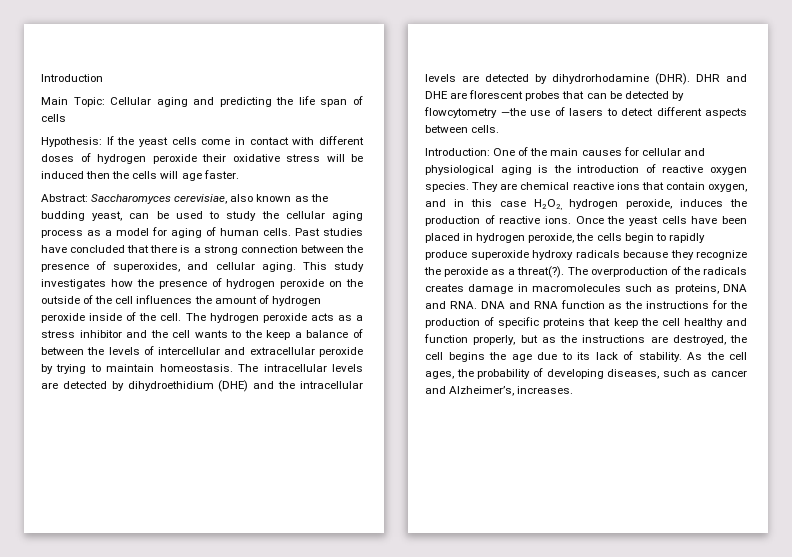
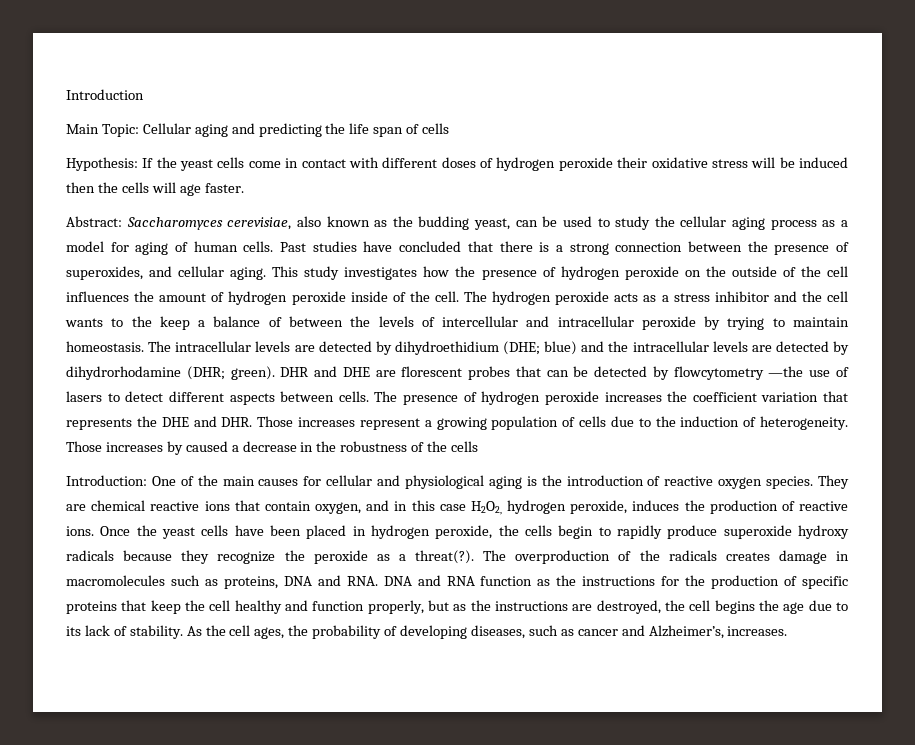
[249,347,315,355] extracellular -> [557,316,634,327] intracellular
[218,380,249,392] (DHE) -> [503,341,578,355] (DHE; blue)
[655,73,690,85] (DHR). -> [186,366,275,380] (DHR; green).
(500, 129) none -> [374,391,848,405] [66,416,849,430] [66,441,479,455] The presence of hydrogen peroxide increases the coefficient variation that represents the DHE and DHR. Those increases represent a growing population of cells due to the induction of heterogeneity. Those increases by caused a decrease in the robustness of the cells

